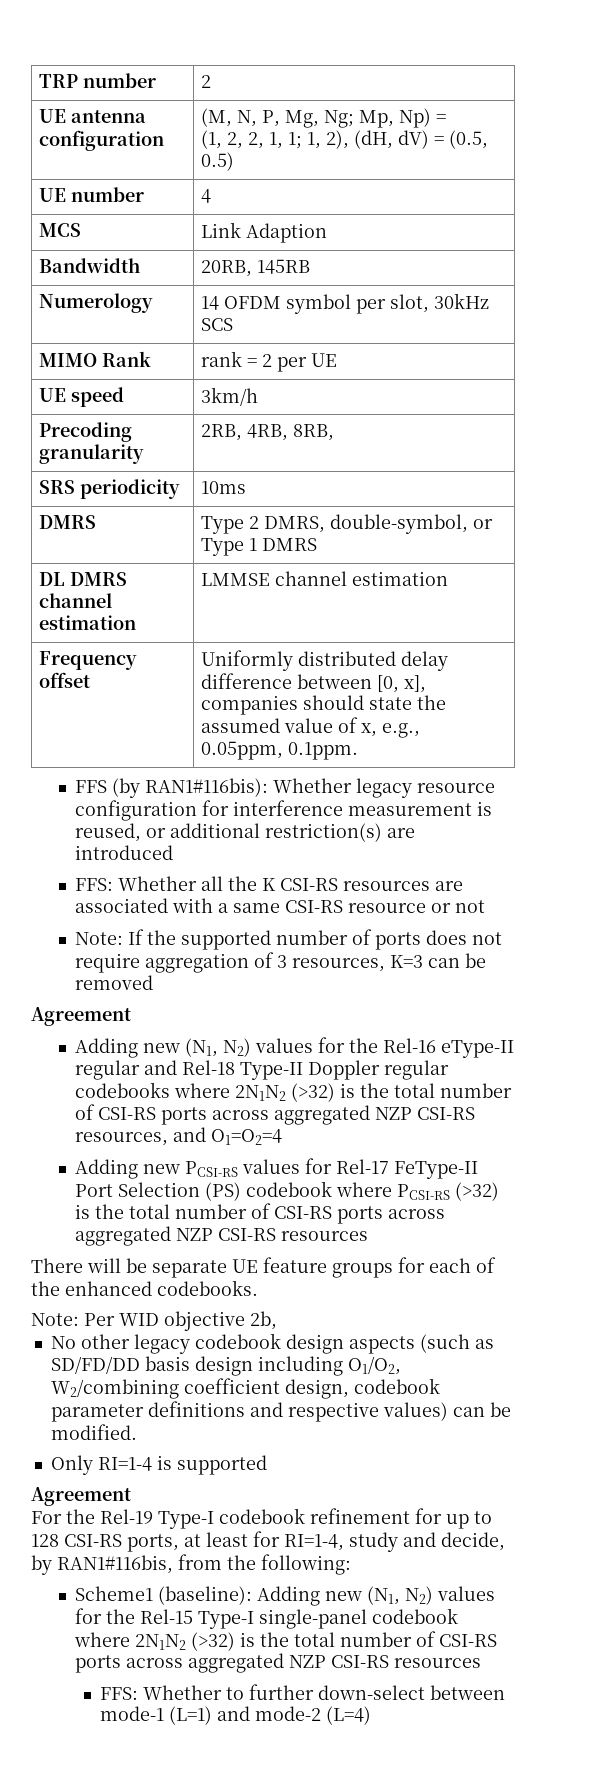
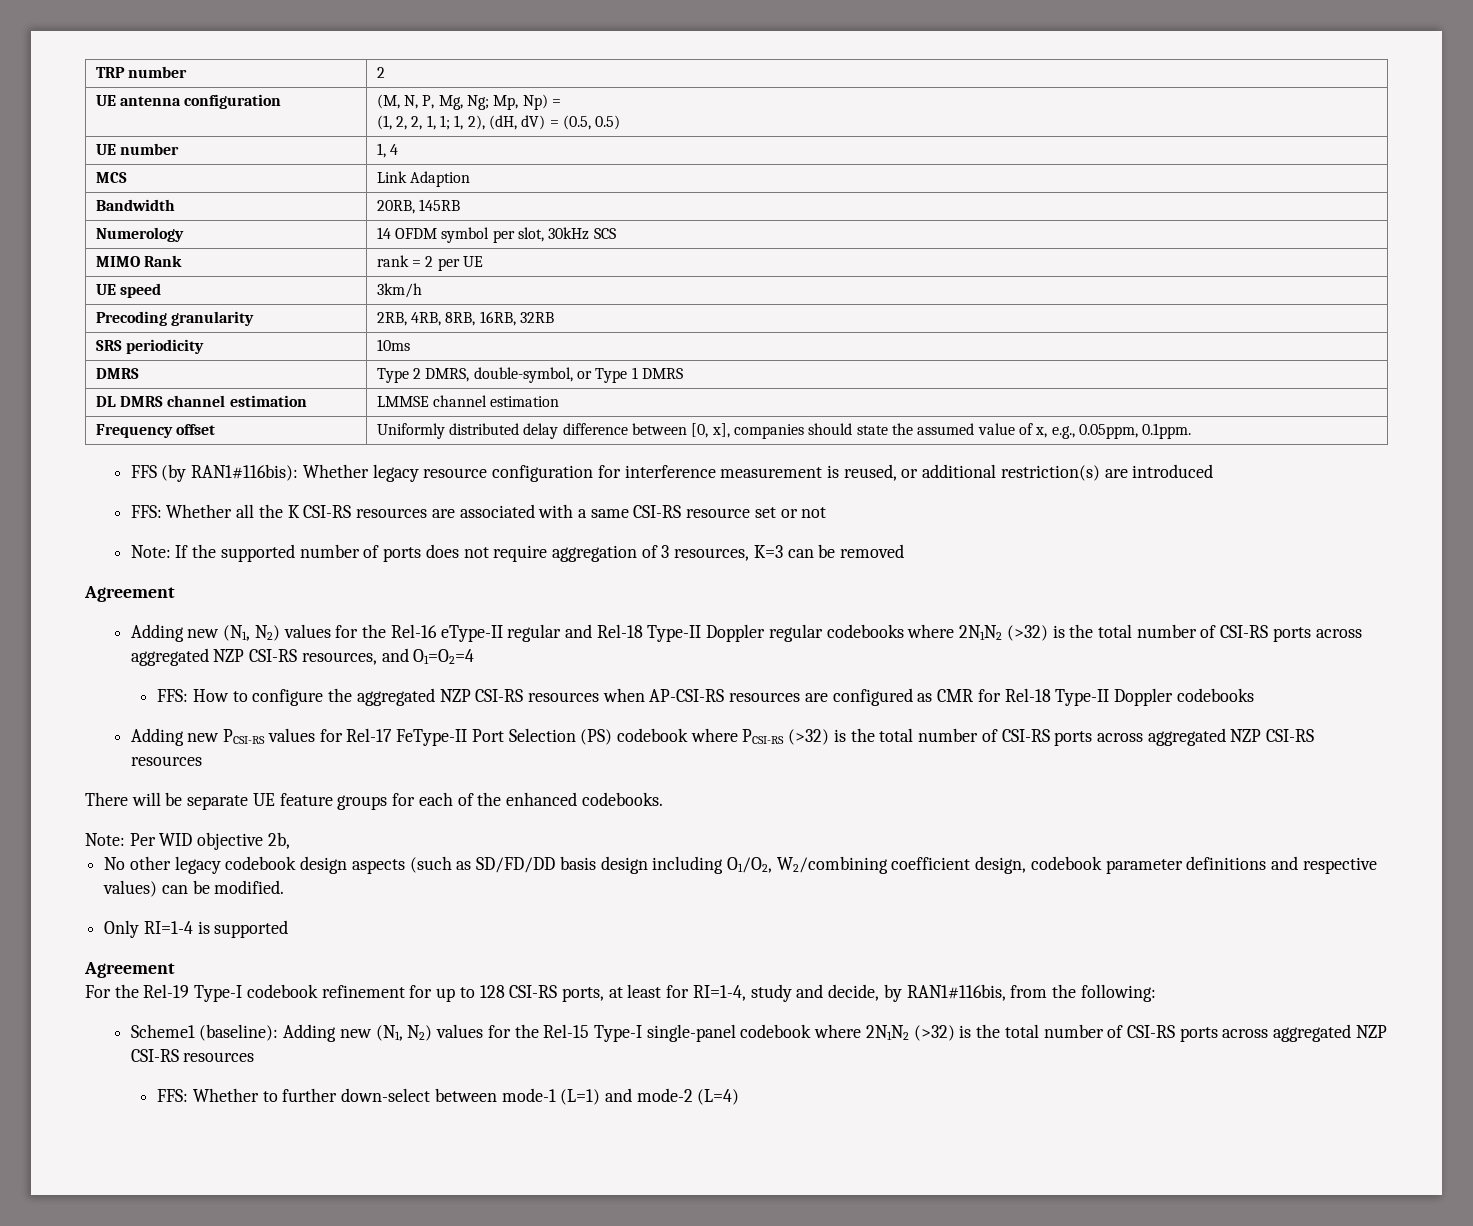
(145, 194) none -> [376,143,386,158] 1,
(335, 432) none -> [479,311,555,326] 16RB, 32RB
(427, 908) none -> [754,507,776,518] set
(283, 1137) none -> [157,688,1254,706] // FFS: How to configure the aggregated NZP CSI-RS resources when AP-CSI-RS resources are configured as CMR for Rel-18 Type-II Doppler codebooks

